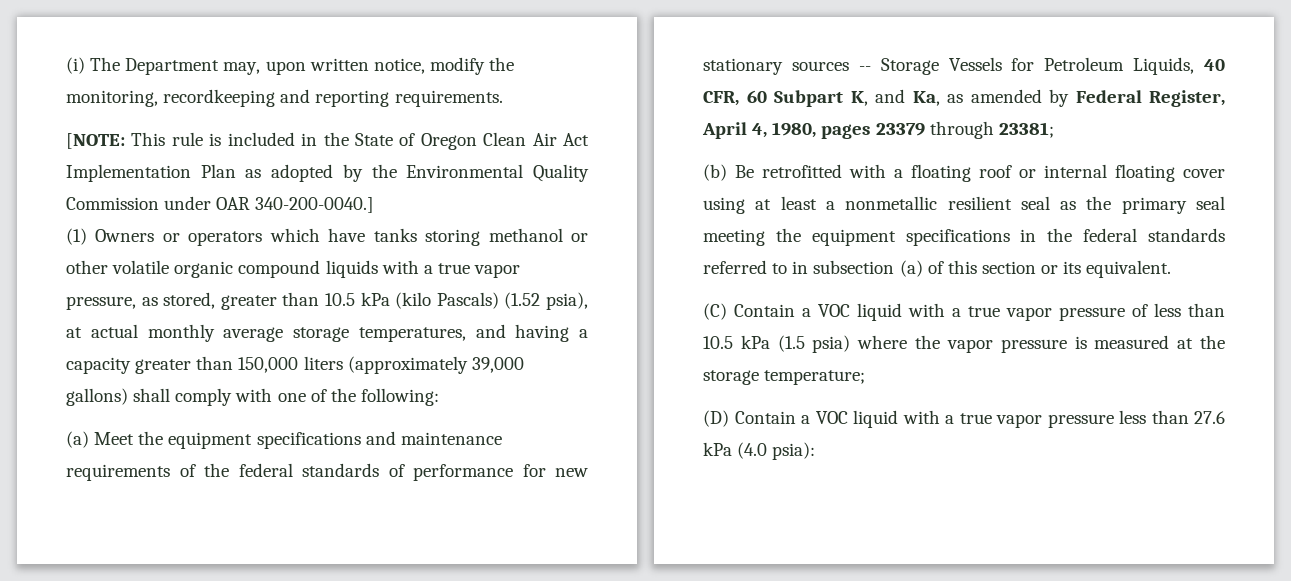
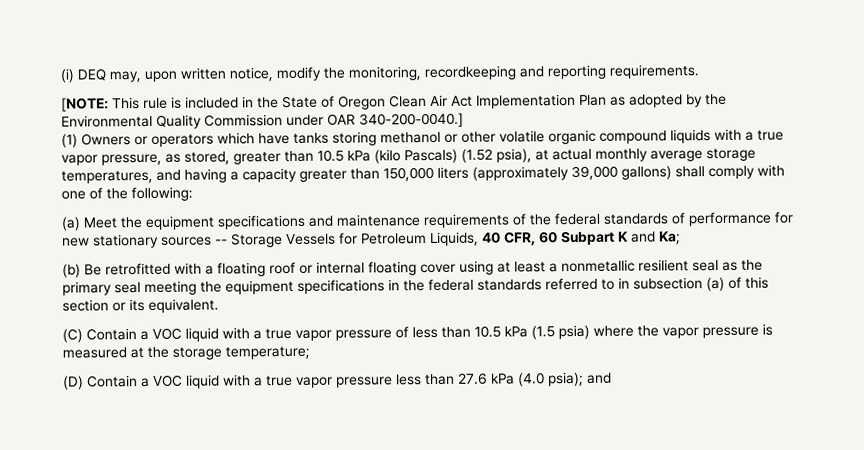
[90,57,220,75] The Department -> [77,68,106,81] DEQ
[850,89,1225,107] [702,121,1054,139] K, and Ka, as amended by Federal Register, April 4, 1980, pages 23379 through 23381; -> [618,231,681,245] K and Ka;
[772,442,816,460] psia): -> [548,371,612,387] psia); and

